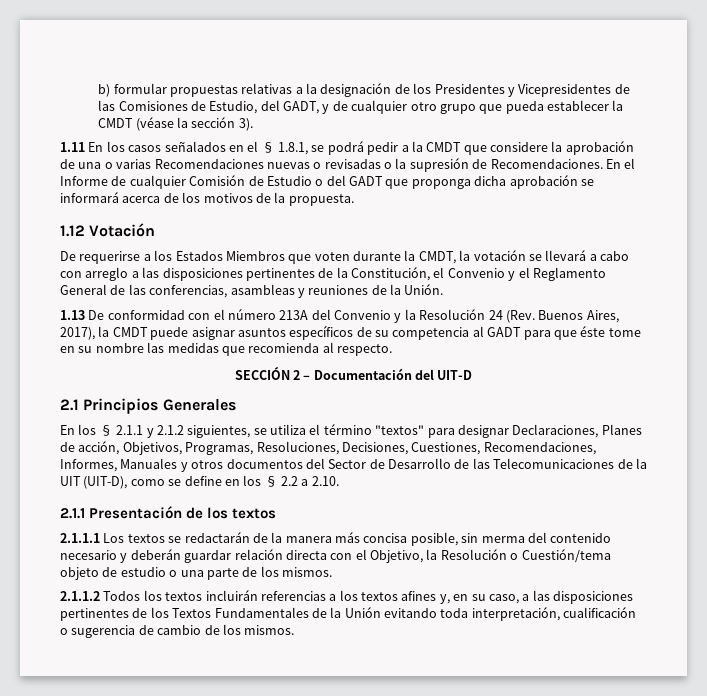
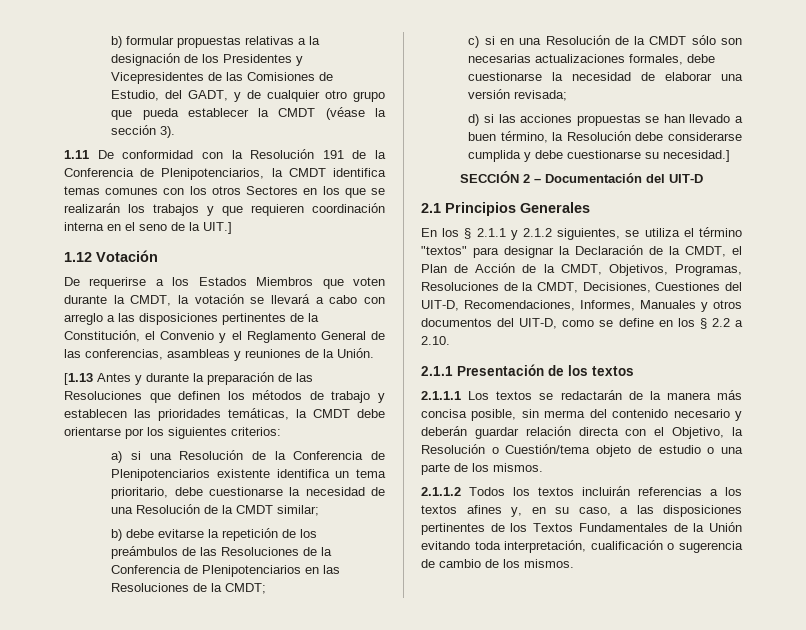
[88,141,634,155] [60,158,636,172] [60,175,594,189] [60,192,354,206] En los casos señalados en el § 1.8.1, se podrá pedir a la CMDT que considere la aprobación de una o varias Recomendaciones nuevas o revisadas o la supresión de Recomendaciones. En el Informe de cualquier Comisión de Estudio o del GADT que proponga dicha aprobación se informará acerca de los motivos de la propuesta. -> [97,149,386,159] [64,168,386,180] [64,186,386,198] [64,203,385,216] [64,222,232,234] De conformidad con la Resolución 191 de la Conferencia de Plenipotenciarios, la CMDT identifica temas comunes con los otros Sectores en los que se realizarán los trabajos y que requieren coordinación interna en el seno de la UIT.]
[60,308,619,323] [60,325,641,340] [60,342,392,356] 1.13 De conformidad con el número 213A del Convenio y la Resolución 24 (Rev. Buenos Aires, 2017), la CMDT puede asignar asuntos específicos de su competencia al GADT para que éste tome en su nombre las medidas que recomienda al respecto. -> [64,372,313,385] [64,390,385,403] [64,408,385,421] [64,427,281,439] [111,450,385,463] [111,469,386,481] [111,487,385,499] [111,504,320,516] [111,528,318,541] [111,546,333,559] [111,565,341,577] [111,583,267,594] [468,35,742,48] [468,54,716,65] [468,72,743,81] [468,89,568,101] [468,114,743,126] [468,131,742,143] [468,150,731,162] [1.13 Antes y durante la preparación de las Resoluciones que definen los métodos de trabajo y establecen las prioridades temáticas, la CMDT debe orientarse por los siguientes criterios: // a) si una Resolución de la Conferencia de Plenipotenciarios existente identifica un tema prioritario, debe cuestionarse la necesidad de una Resolución de la CMDT similar; // b) debe evitarse la repetición de los preámbulos de las Resoluciones de la Conferencia de Plenipotenciarios en las Resoluciones de la CMDT; // c) si en una Resolución de la CMDT sólo son necesarias actualizaciones formales, debe cuestionarse la necesidad de elaborar una versión revisada; // d) si las acciones propuestas se han llevado a buen término, la Resolución debe considerarse cumplida y debe cuestionarse su necesidad.]
[512,424,642,438] [60,441,481,455] Declaraciones, Planes de acción, Objetivos, Programas, Resoluciones, Decisiones, Cuestiones, -> [559,245,742,257] [421,263,742,276] [421,282,742,293] [421,300,459,311] la Declaración de la CMDT, el Plan de Acción de la CMDT, Objetivos, Programas, Resoluciones de la CMDT, Decisiones, Cuestiones del UIT-D,
[328,458,647,469] [60,476,128,489] Sector de Desarrollo de las Telecomunicaciones de la UIT (UIT-D), -> [519,318,558,329] UIT-D,

